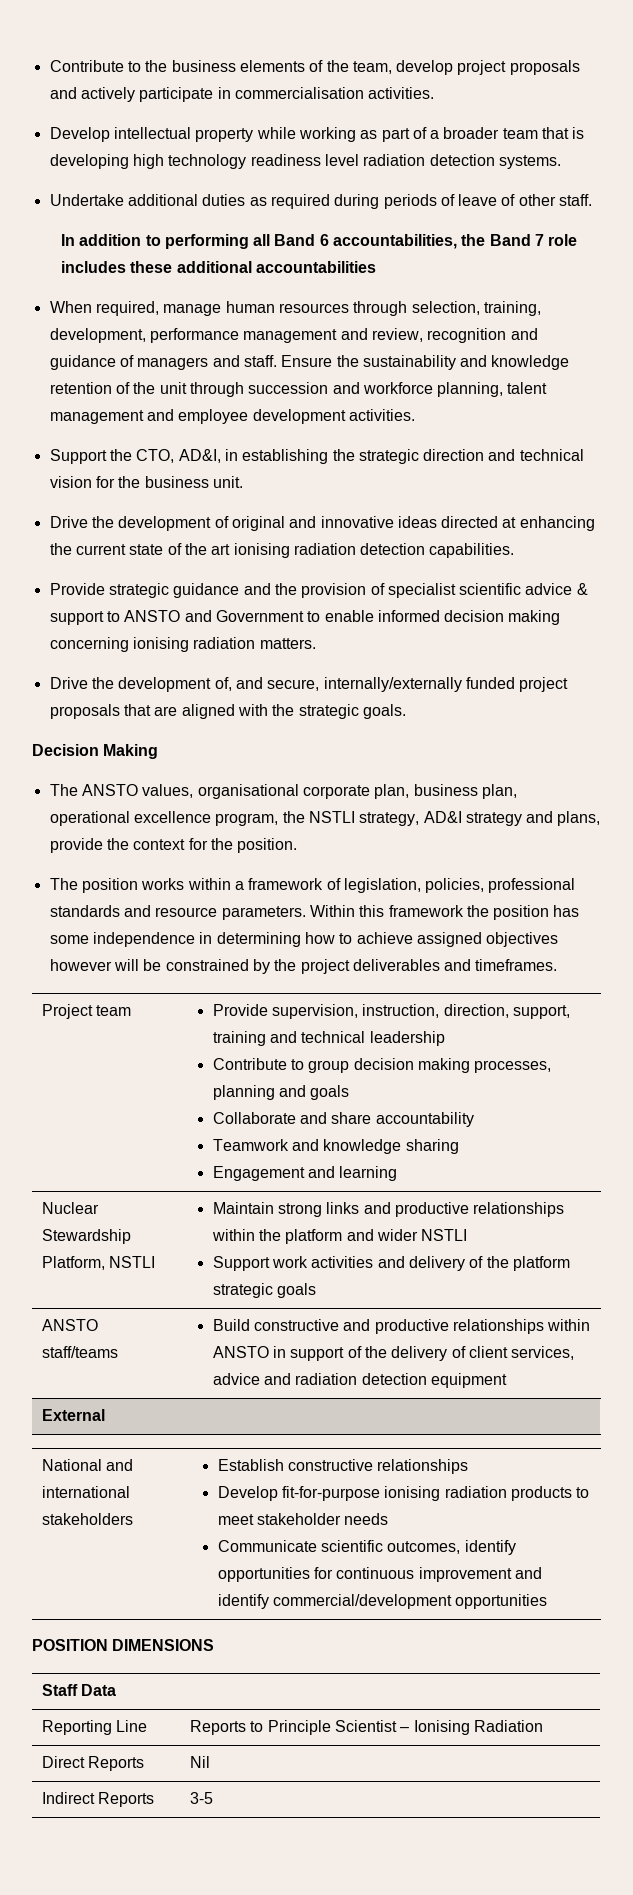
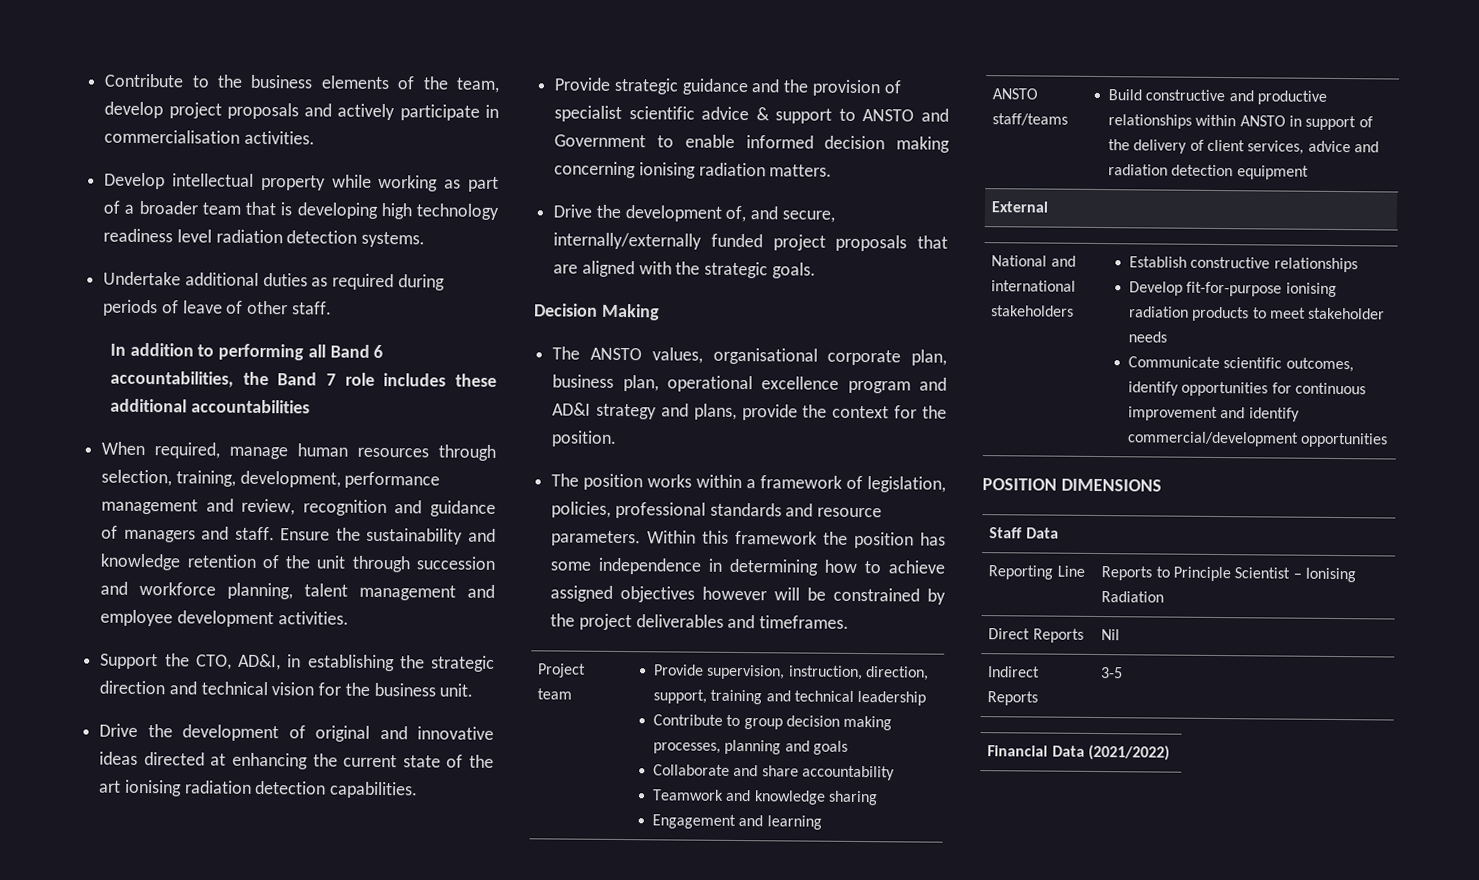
[215,811,420,826] program, the NSTLI strategy, -> [847,377,947,394] program and
[42,1202,100,1214] [42,1229,132,1244] [42,1256,156,1270] [212,1202,565,1217] [211,1229,468,1244] [212,1256,571,1271] [212,1283,317,1298] // Nuclear Stewardship Platform, NSTLI | Maintain strong links and productive relationships within the platform and wider NSTLI // Support work activities and delivery of the platform strategic goals -> (822, 822) none
(214, 1798) none -> [987,744,1171,761] // Financial Data (2021/2022)

